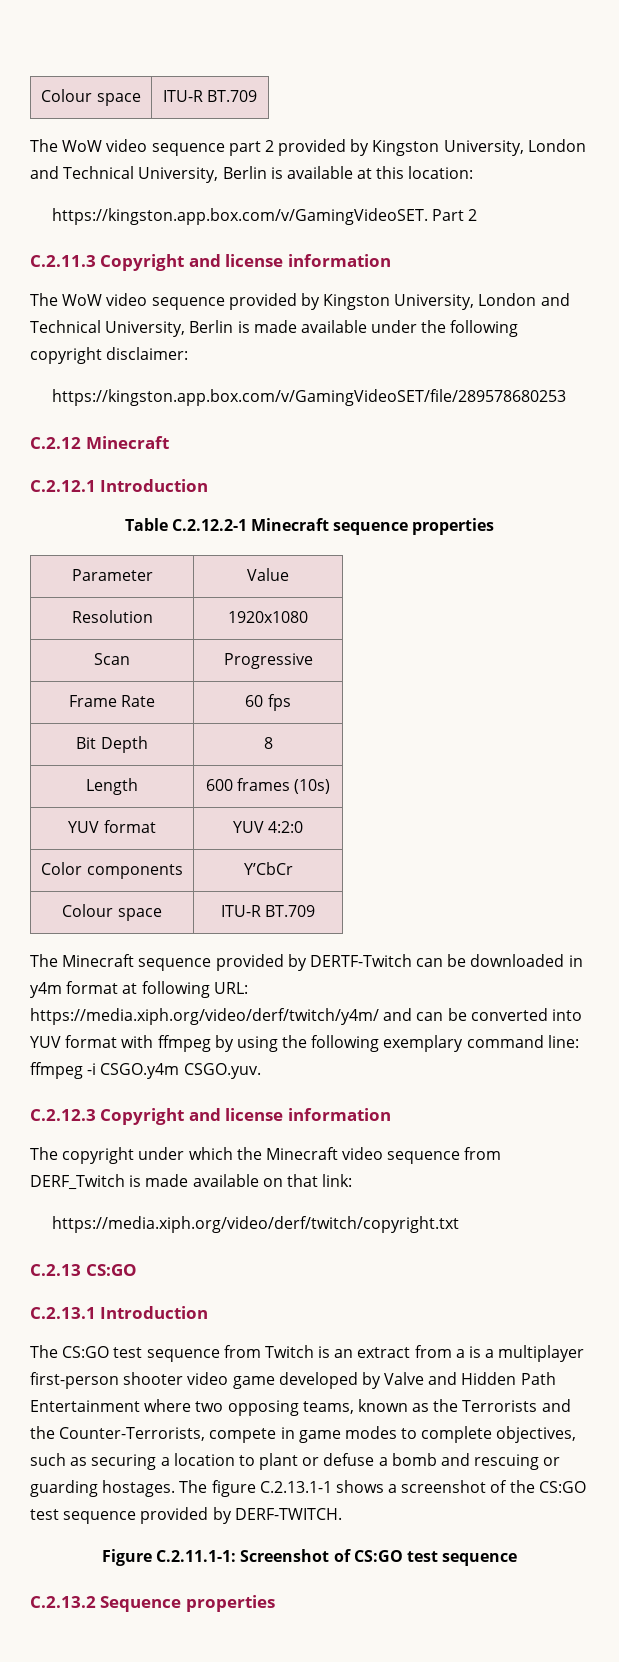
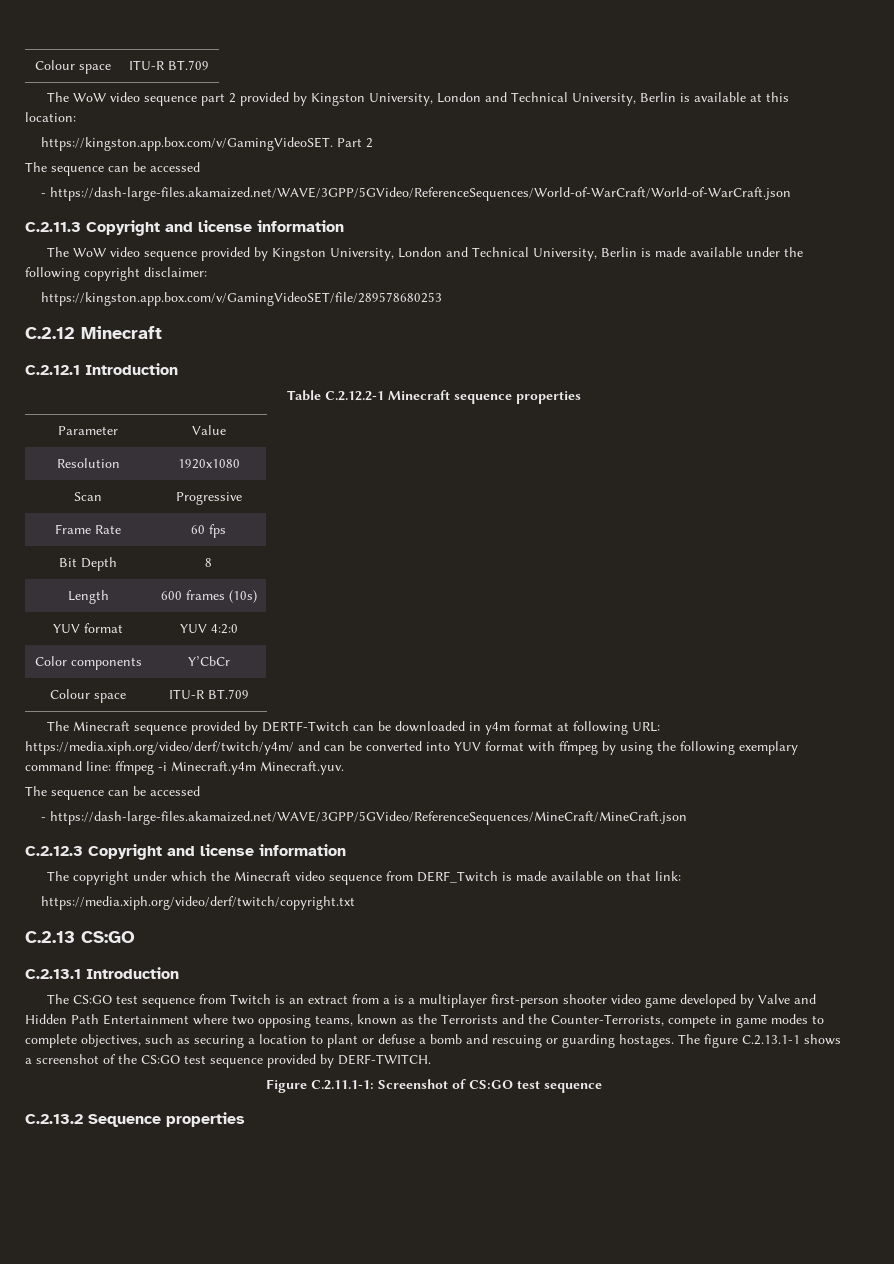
(478, 215) none -> [25,162,200,176] [41,187,792,201] // The sequence can be accessed // - https://dash-large-files.akamaized.net/WAVE/3GPP/5GVideo/ReferenceSequences/World-of-WarCraft/World-of-WarCraft.json
[100,1063,261,1079] CSGO.y4m CSGO.yuv. -> [171,761,344,775] [25,786,200,800] [41,811,688,825] Minecraft.y4m Minecraft.yuv. // The sequence can be accessed // - https://dash-large-files.akamaized.net/WAVE/3GPP/5GVideo/ReferenceSequences/MineCraft/MineCraft.json

